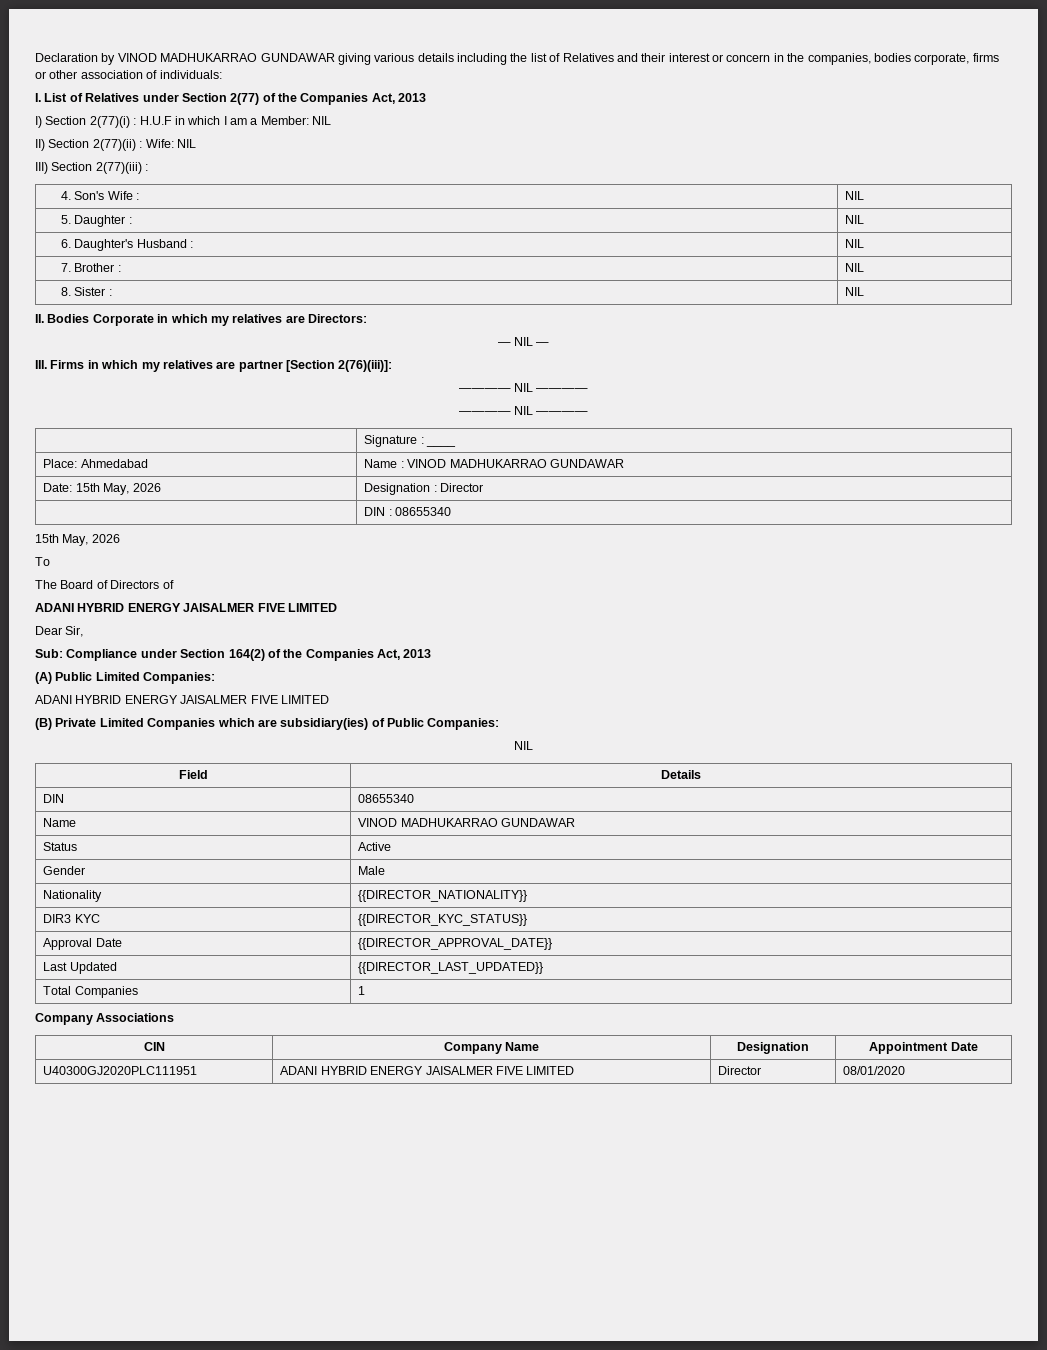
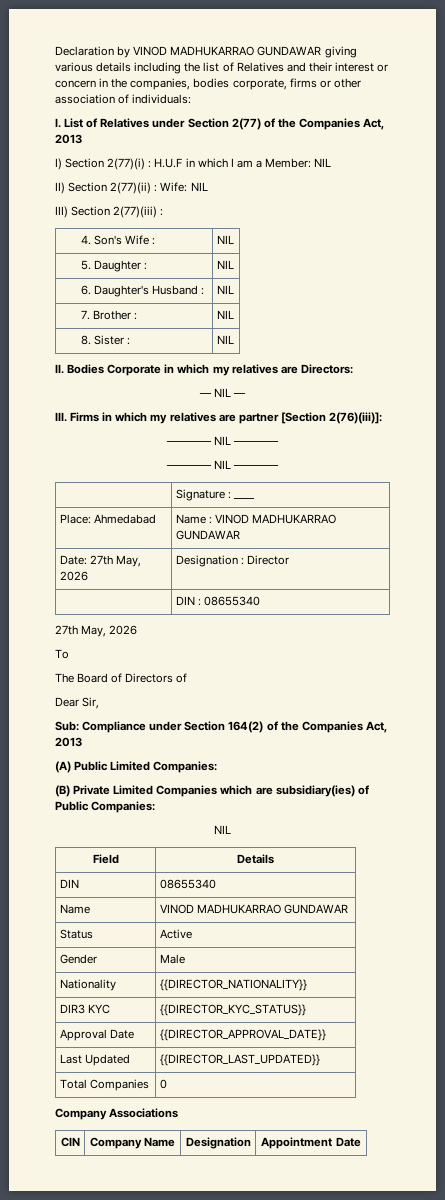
[75,483,100,492] 15th -> [89,555,113,565] 27th
[35,534,59,543] 15th -> [55,625,78,635] 27th
[35,603,337,612] // ADANI HYBRID ENERGY JAISALMER FIVE LIMITED -> (188, 678) none
[35,695,329,704] // ADANI HYBRID ENERGY JAISALMER FIVE LIMITED -> (218, 767) none
[358,986,366,995] 1 -> [159,1079,167,1089] 0
[43,1066,198,1075] [280,1066,575,1075] [718,1066,762,1075] [843,1066,906,1075] // U40300GJ2020PLC111951 | ADANI HYBRID ENERGY JAISALMER FIVE LIMITED | Director | 08/01/2020 -> (361, 1142) none

